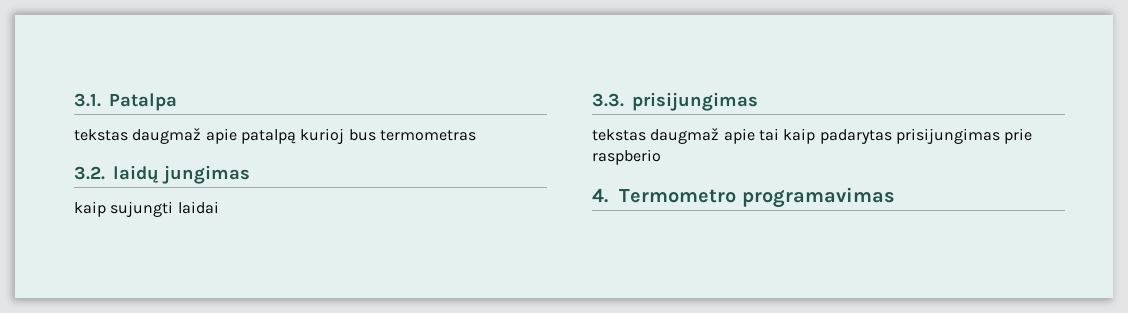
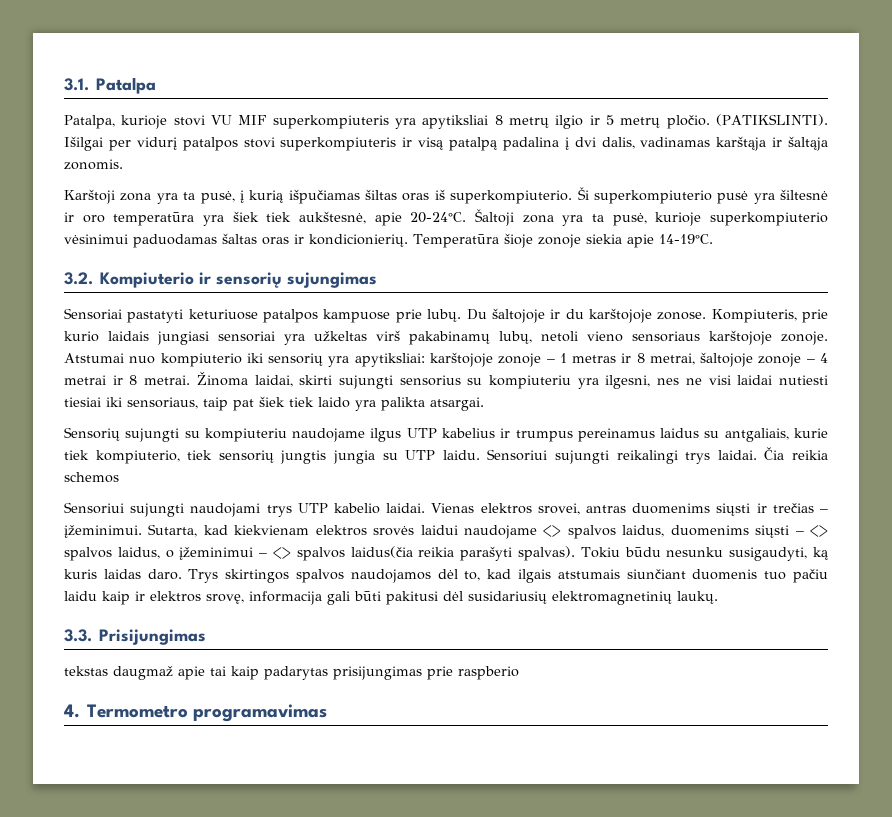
[74,128,476,144] [74,165,250,184] [74,201,219,217] tekstas daugmaž apie patalpą kurioj bus termometras // 3.2. laidų jungimas // kaip sujungti laidai -> [64,114,829,129] [64,136,828,151] [64,159,123,170] [64,187,828,204] [64,209,828,226] [64,233,713,248] [64,272,378,288] [64,308,828,323] [64,330,828,345] [64,352,829,367] [64,371,829,389] [64,396,484,411] [64,427,829,442] [64,447,829,464] [64,472,119,483] [64,502,829,517] [64,524,829,539] [64,546,830,561] [64,569,829,583] [64,591,718,605] Patalpa, kurioje stovi VU MIF superkompiuteris yra apytiksliai 8 metrų ilgio ir 5 metrų pločio. (PATIKSLINTI). Išilgai per vidurį patalpos stovi superkompiuteris ir visą patalpą padalina į dvi dalis, vadinamas karštąja ir šaltąja zonomis. // Karštoji zona yra ta pusė, į kurią išpučiamas šiltas oras iš superkompiuterio. Ši superkompiuterio pusė yra šiltesnė ir oro temperatūra yra šiek tiek aukštesnė, apie 20-24°C. Šaltoji zona yra ta pusė, kurioje superkompiuterio vėsinimui paduodamas šaltas oras ir kondicionierių. Temperatūra šioje zonoje siekia apie 14-19°C. // 3.2. Kompiuterio ir sensorių sujungimas // Sensoriai pastatyti keturiuose patalpos kampuose prie lubų. Du šaltojoje ir du karštojoje zonose. Kompiuteris, prie kurio laidais jungiasi sensoriai yra užkeltas virš pakabinamų lubų, netoli vieno sensoriaus karštojoje zonoje. Atstumai nuo kompiuterio iki sensorių yra apytiksliai: karštojoje zonoje – 1 metras ir 8 metrai, šaltojoje zonoje – 4 metrai ir 8 metrai. Žinoma laidai, skirti sujungti sensorius su kompiuteriu yra ilgesni, nes ne visi laidai nutiesti tiesiai iki sensoriaus, taip pat šiek tiek laido yra palikta atsargai. // Sensorių sujungti su kompiuteriu naudojame ilgus UTP kabelius ir trumpus pereinamus laidus su antgaliais, kurie tiek kompiuterio, tiek sensorių jungtis jungia su UTP laidu. Sensoriui sujungti reikalingi trys laidai. Čia reikia schemos // Sensoriui sujungti naudojami trys UTP kabelio laidai. Vienas elektros srovei, antras duomenims siųsti ir trečias – įžeminimui. Sutarta, kad kiekvienam elektros srovės laidui naudojame <> spalvos laidus, duomenims siųsti – <> spalvos laidus, o įžeminimui – <> spalvos laidus(čia reikia parašyti spalvas). Tokiu būdu nesunku susigaudyti, ką kuris laidas daro. Trys skirtingos spalvos naudojamos dėl to, kad ilgais atstumais siunčiant duomenis tuo pačiu laidu kaip ir elektros srovę, informacija gali būti pakitusi dėl susidariusių elektromagnetinių laukų.
[632,92,758,111] prisijungimas -> [99,629,207,645] Prisijungimas

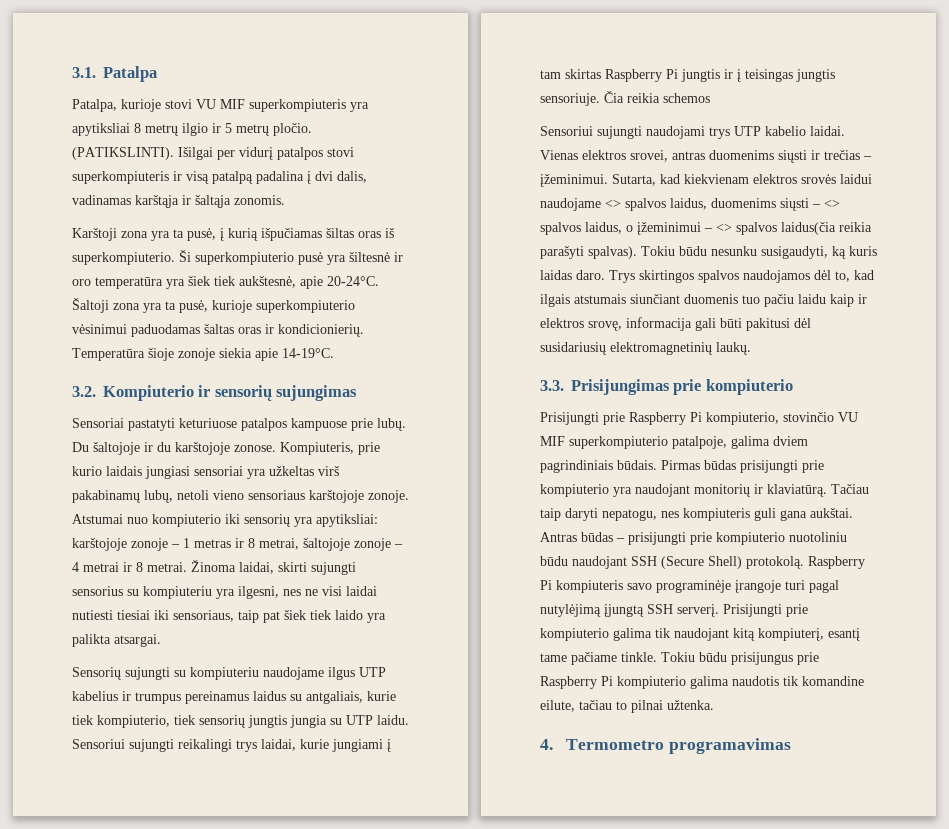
[717,450,757,460] laidai. -> [261,739,391,752] [540,69,835,82] [540,93,600,106] laidai, kurie jungiami į tam skirtas Raspberry Pi jungtis ir į teisingas jungtis sensoriuje.
[64,666,519,680] // tekstas daugmaž apie tai kaip padarytas prisijungimas prie raspberio -> [673,379,793,395] [540,412,858,425] [540,436,808,449] [540,460,824,473] [540,484,869,497] [540,508,853,521] [540,532,847,545] [540,556,865,569] [540,580,839,593] [540,604,808,617] [540,628,860,641] [540,652,819,665] [540,676,864,689] [540,700,714,713] prie kompiuterio // Prisijungti prie Raspberry Pi kompiuterio, stovinčio VU MIF superkompiuterio patalpoje, galima dviem pagrindiniais būdais. Pirmas būdas prisijungti prie kompiuterio yra naudojant monitorių ir klaviatūrą. Tačiau taip daryti nepatogu, nes kompiuteris guli gana aukštai. Antras būdas – prisijungti prie kompiuterio nuotoliniu būdu naudojant SSH (Secure Shell) protokolą. Raspberry Pi kompiuteris savo programinėje įrangoje turi pagal nutylėjimą įjungtą SSH serverį. Prisijungti prie kompiuterio galima tik naudojant kitą kompiuterį, esantį tame pačiame tinkle. Tokiu būdu prisijungus prie Raspberry Pi kompiuterio galima naudotis tik komandine eilute, tačiau to pilnai užtenka.

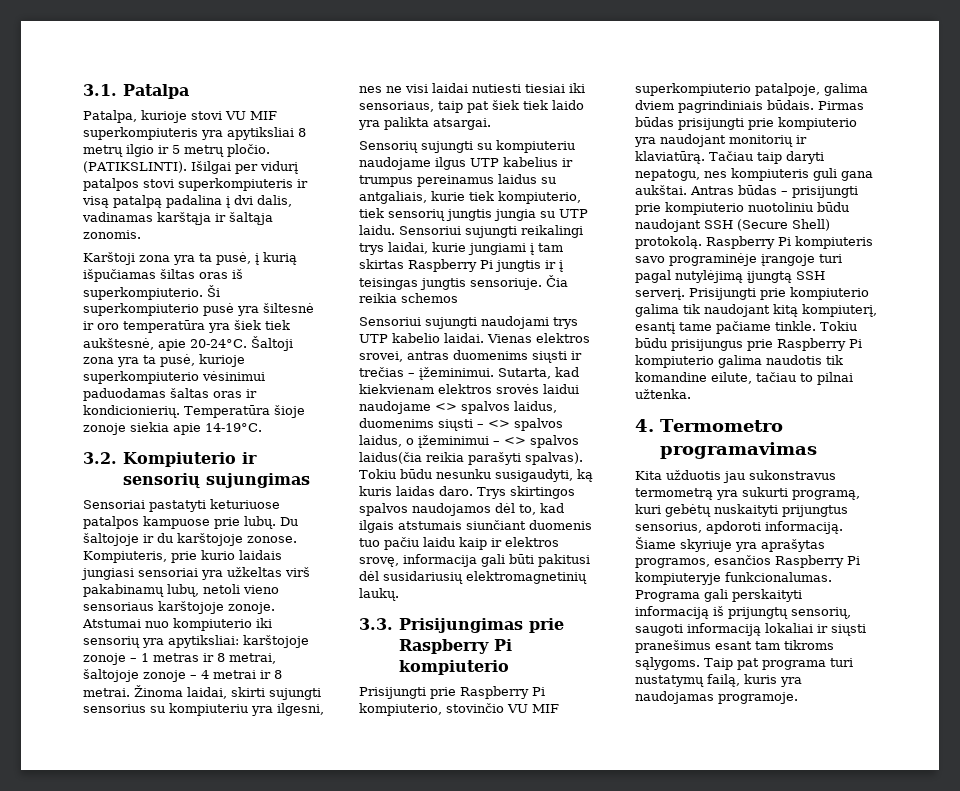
(702, 387) none -> [399,639,513,654] Raspberry Pi
(791, 746) none -> [635,470,836,483] [635,487,860,500] [635,504,848,517] [635,521,843,534] [635,537,825,552] [635,555,860,568] [635,572,832,585] [635,589,802,602] [635,606,851,619] [635,623,866,636] [635,640,834,653] [635,657,853,670] [635,674,802,687] [635,691,798,704] // Kita užduotis jau sukonstravus termometrą yra sukurti programą, kuri gebėtų nuskaityti prijungtus sensorius, apdoroti informaciją. Šiame skyriuje yra aprašytas programos, esančios Raspberry Pi kompiuteryje funkcionalumas. Programa gali perskaityti informaciją iš prijungtų sensorių, saugoti informaciją lokaliai ir siųsti pranešimus esant tam tikroms sąlygoms. Taip pat programa turi nustatymų failą, kuris yra naudojamas programoje.

